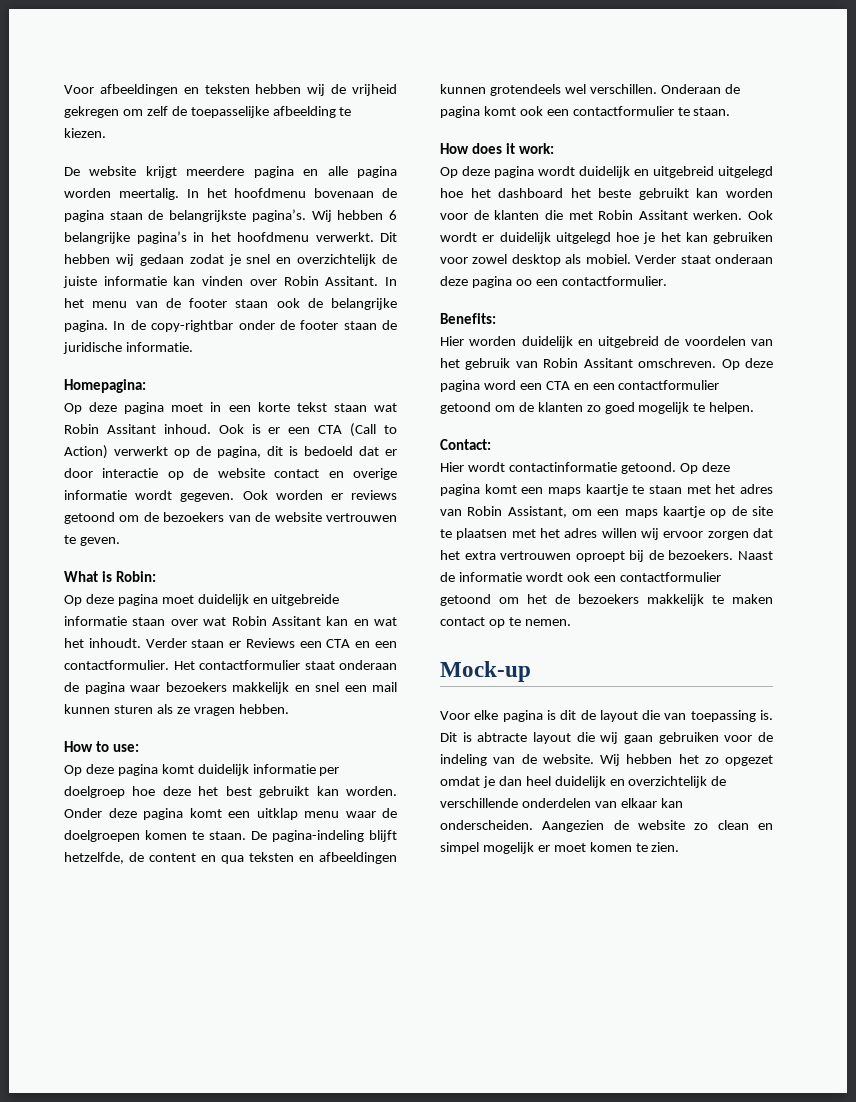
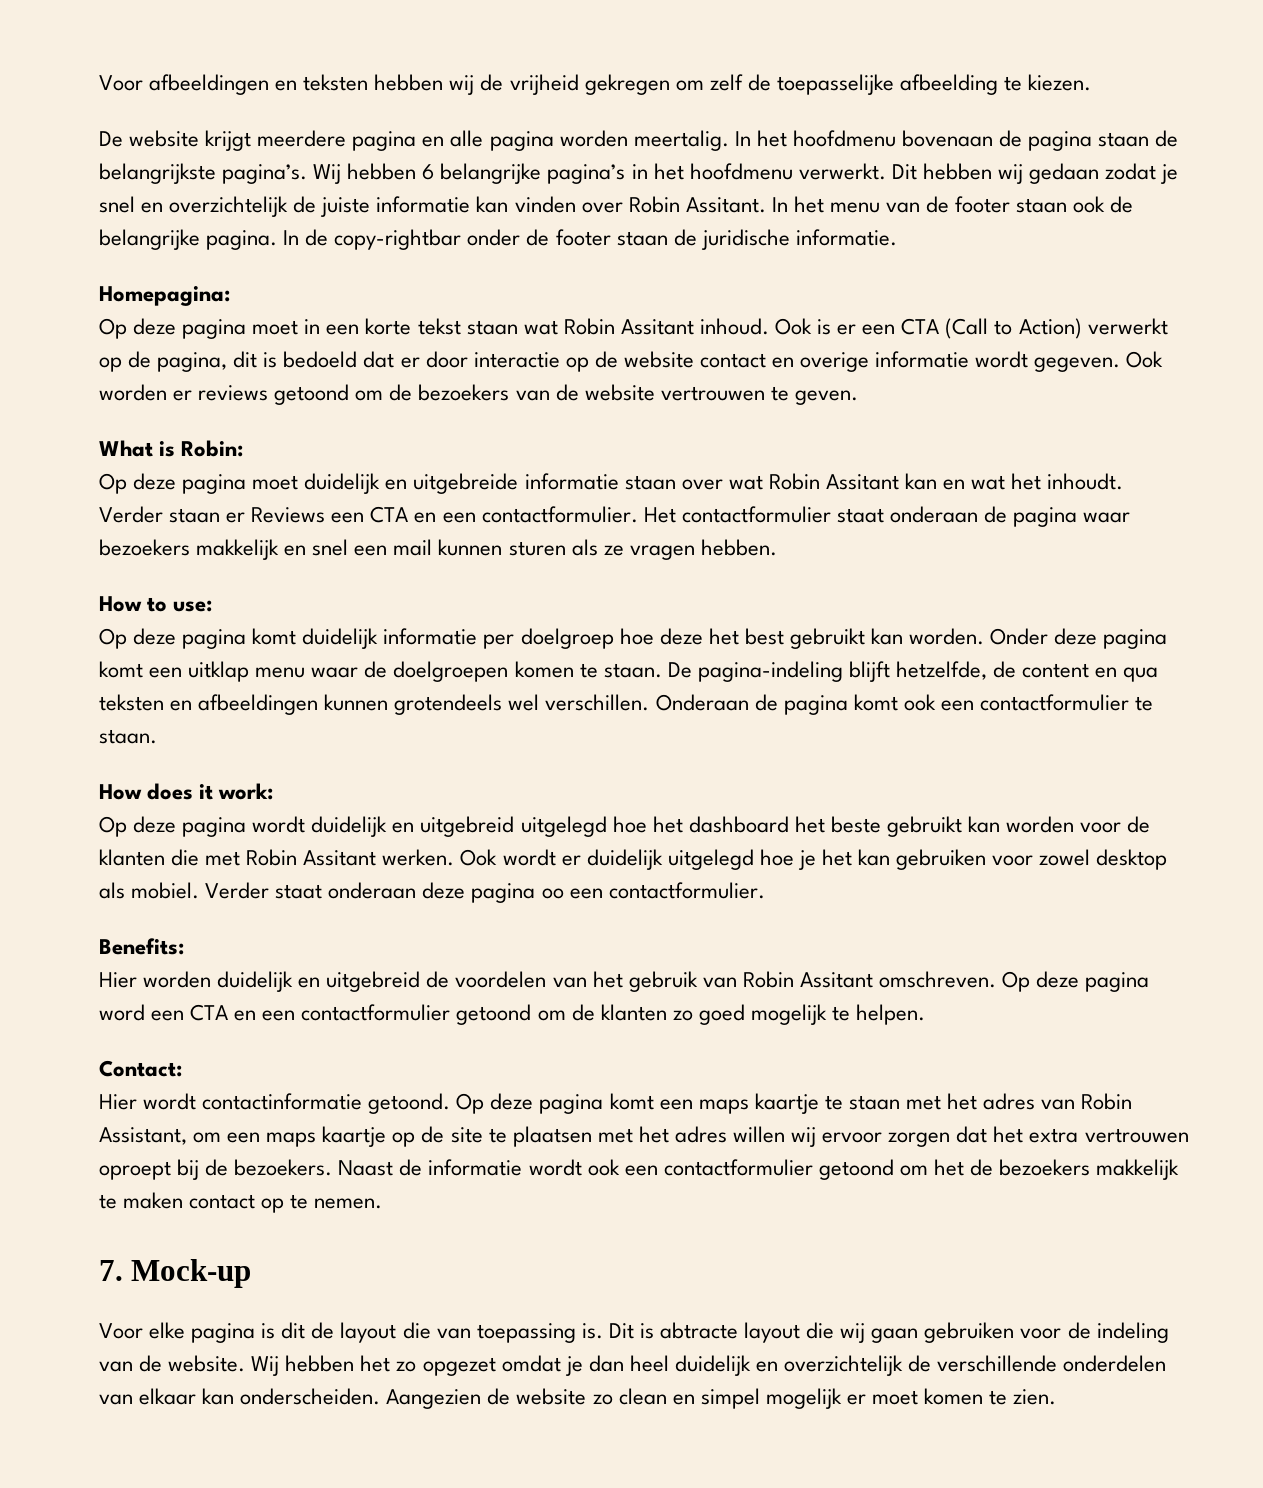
(571, 622) none -> [99,1260,123,1281] 7.

